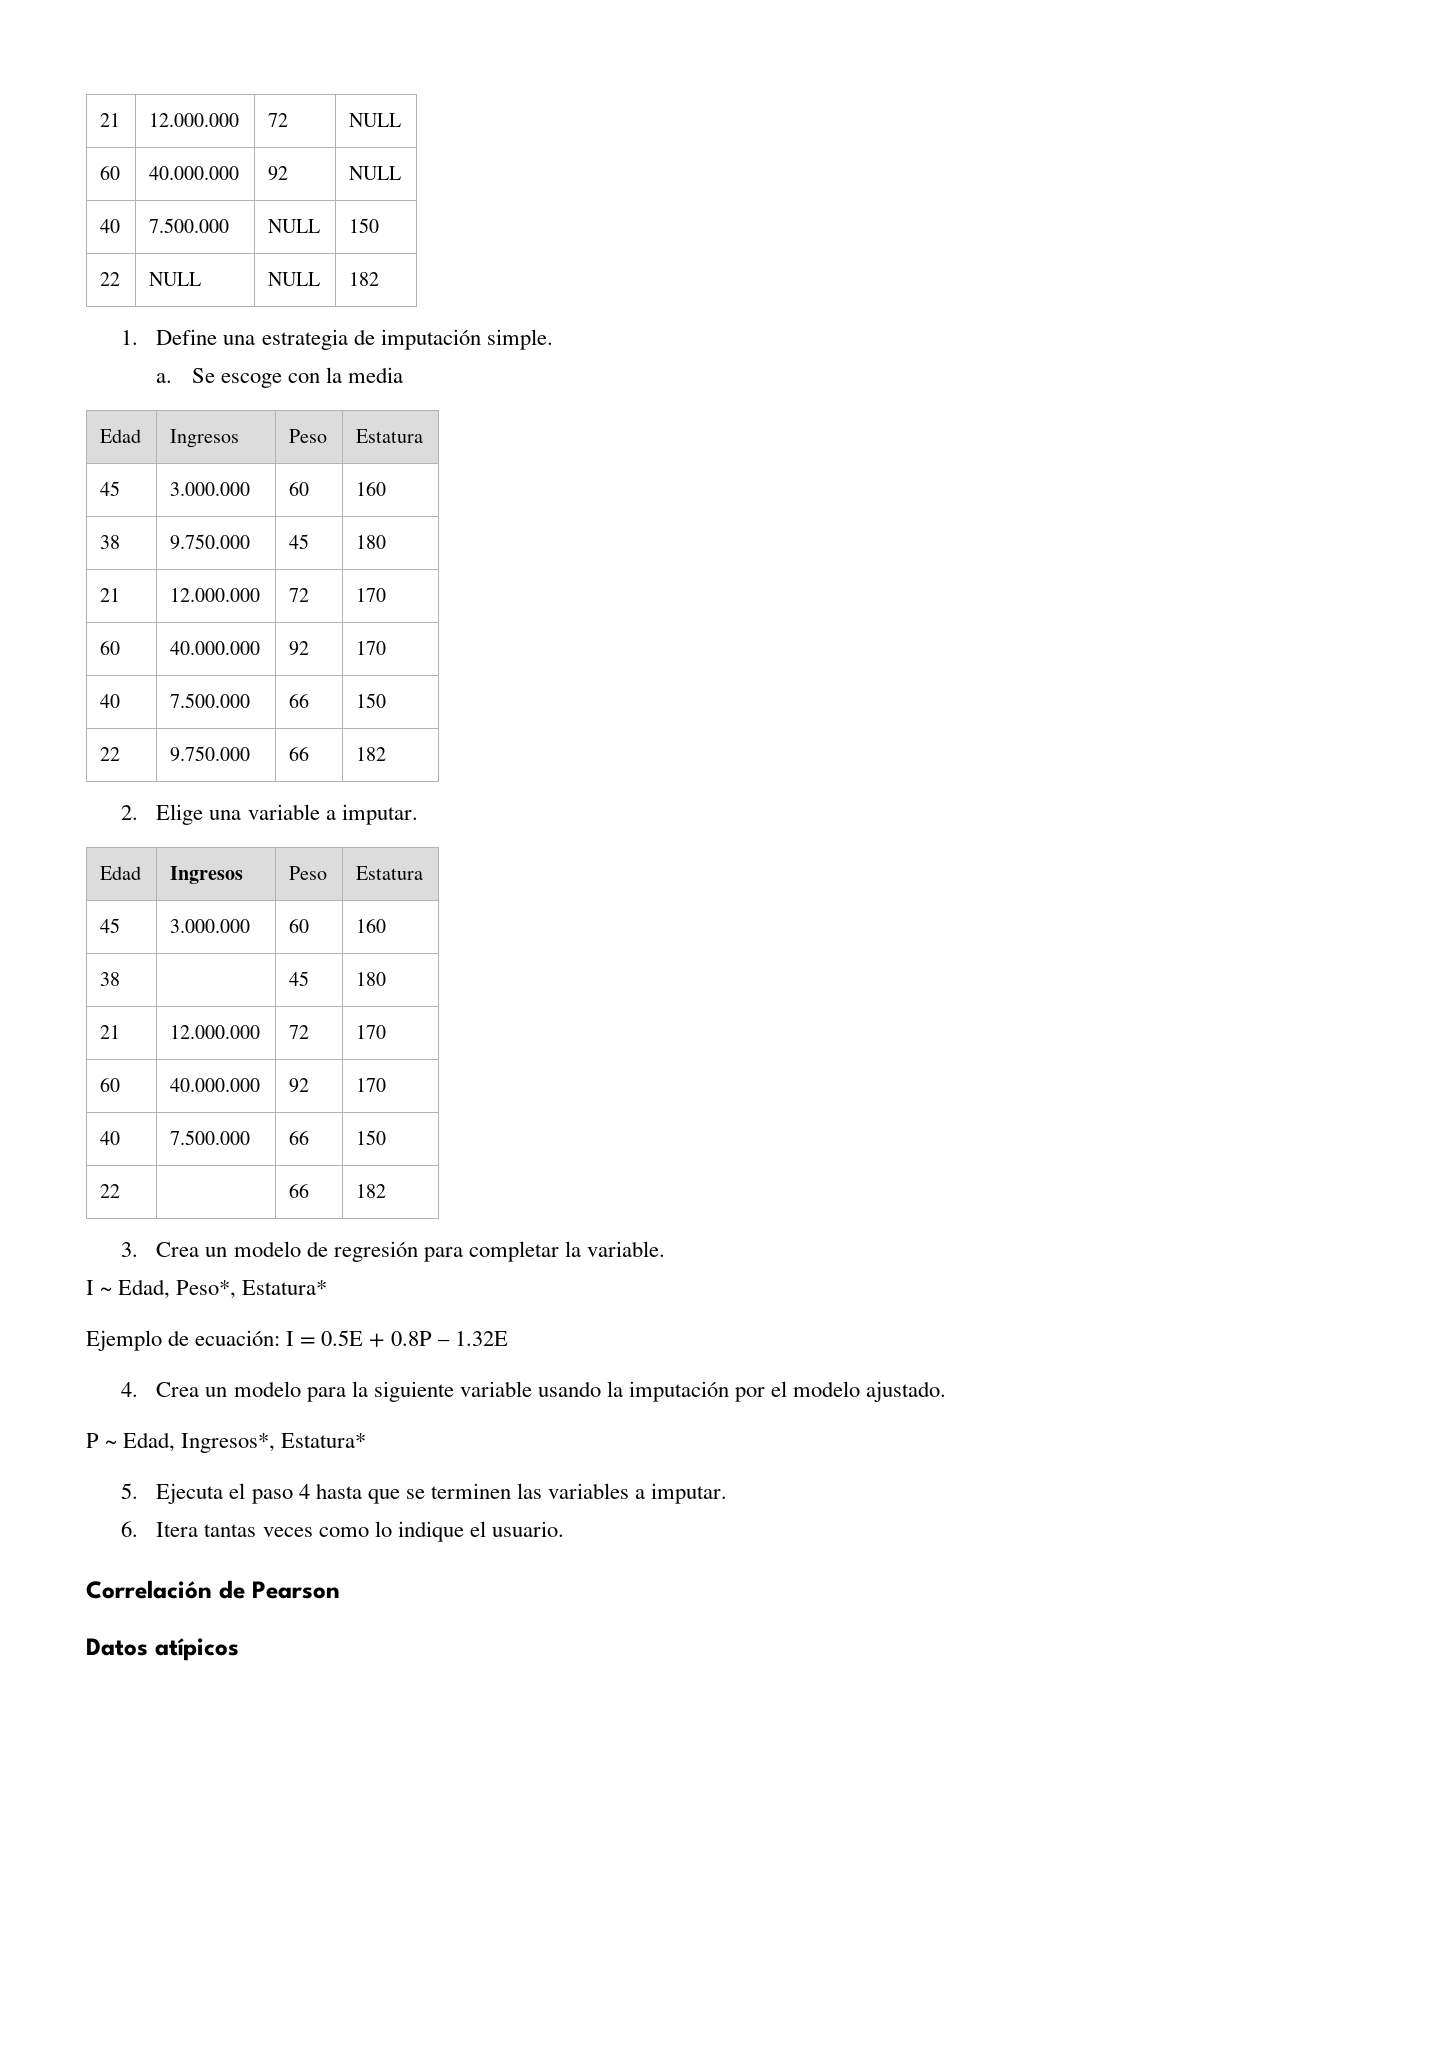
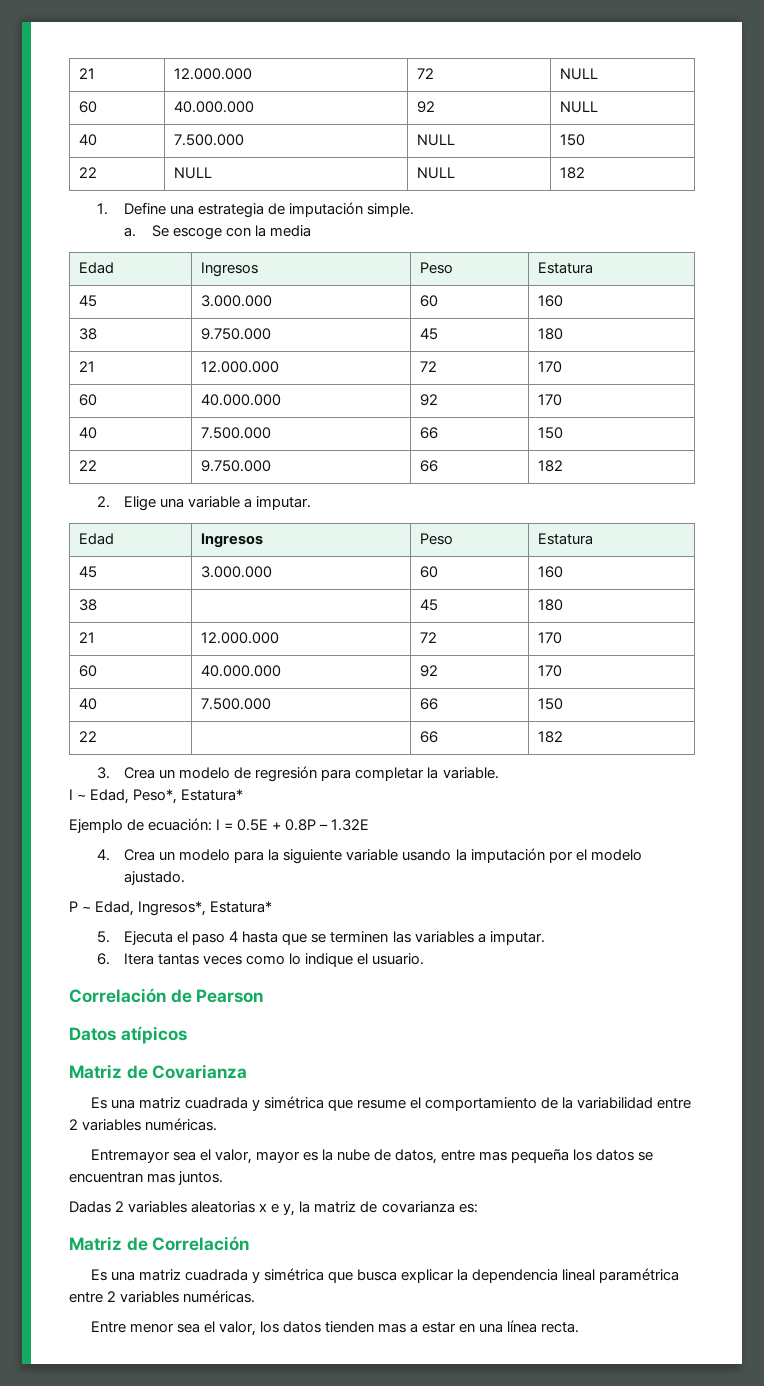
(239, 1649) none -> [69,1064,248,1079] [90,1096,692,1111] [69,1118,218,1131] [90,1149,654,1164] [69,1171,224,1185] [69,1201,478,1216] [69,1236,250,1251] [90,1268,680,1283] [69,1290,256,1303] [90,1320,580,1336] // Matriz de Covarianza // Es una matriz cuadrada y simétrica que resume el comportamiento de la variabilidad entre 2 variables numéricas. // Entremayor sea el valor, mayor es la nube de datos, entre mas pequeña los datos se encuentran mas juntos. // Dadas 2 variables aleatorias x e y, la matriz de covarianza es: // Matriz de Correlación // Es una matriz cuadrada y simétrica que busca explicar la dependencia lineal paramétrica entre 2 variables numéricas. // Entre menor sea el valor, los datos tienden mas a estar en una línea recta.

